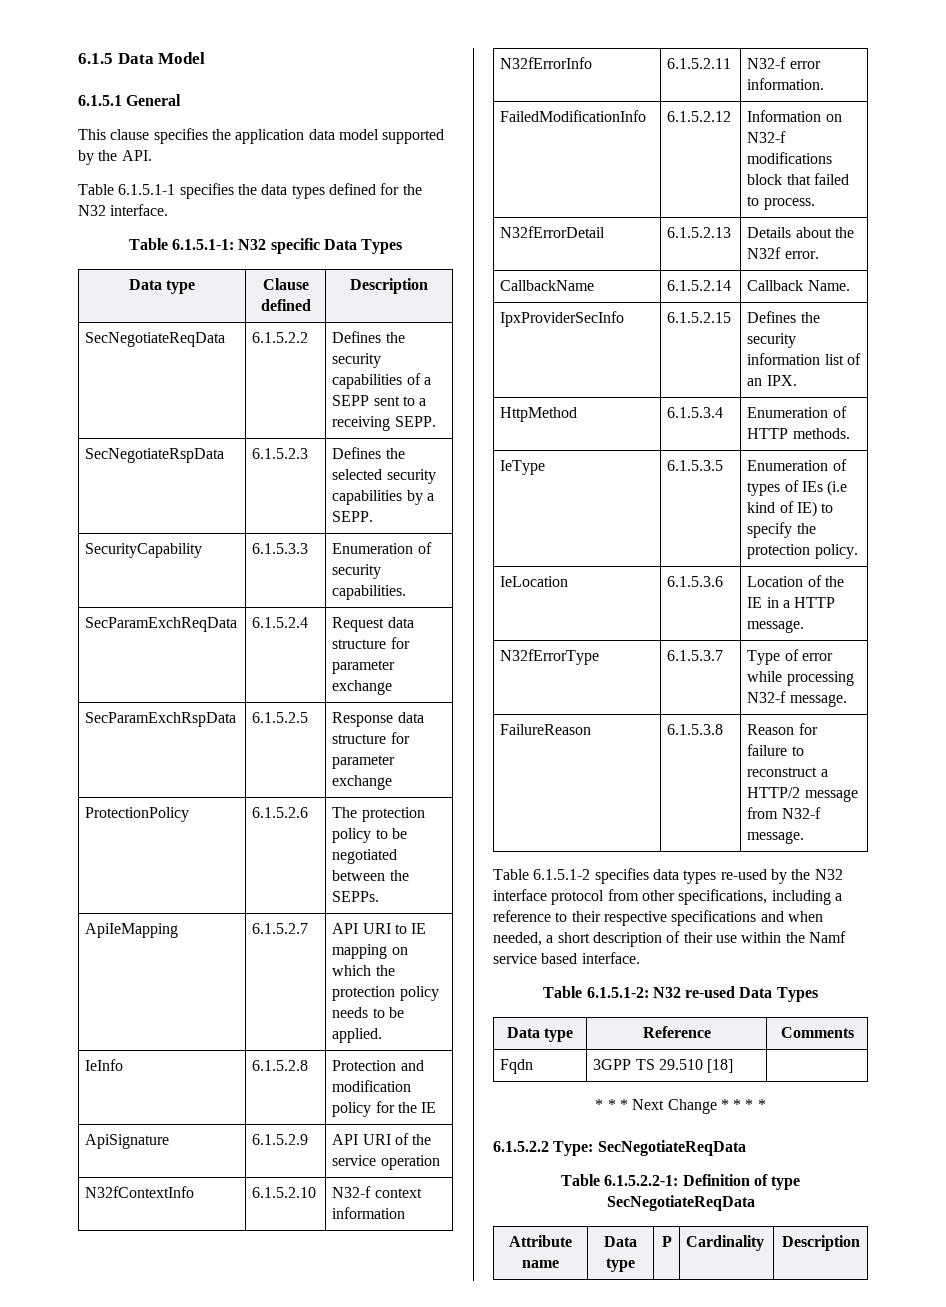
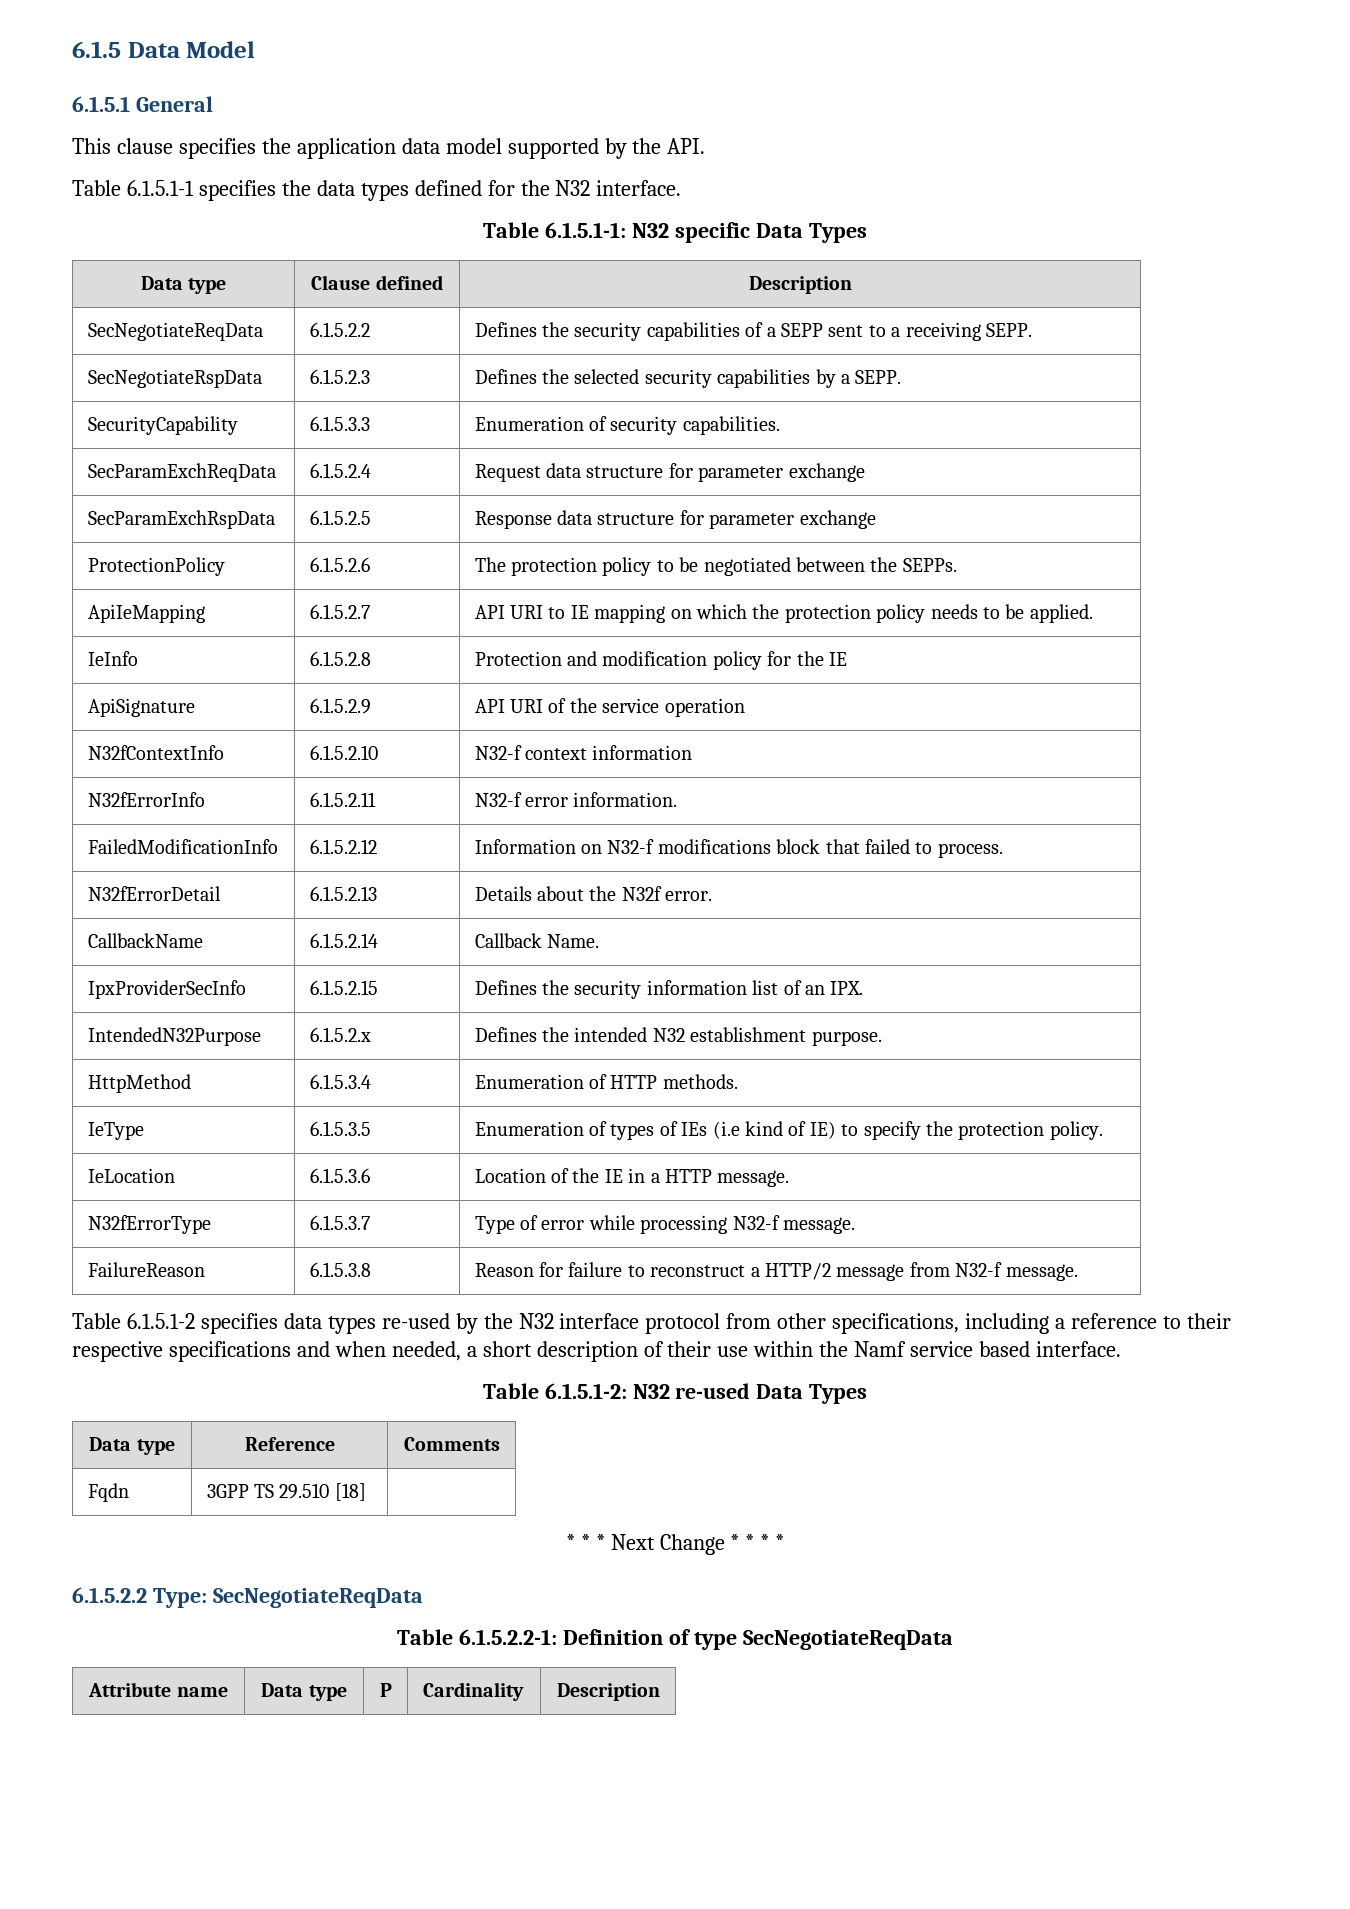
(797, 380) none -> [87,1027,261,1046] [309,1027,371,1042] [474,1027,882,1046] // IntendedN32Purpose | 6.1.5.2.x | Defines the intended N32 establishment purpose.

